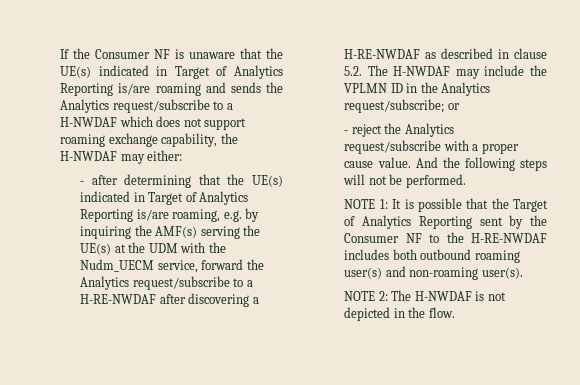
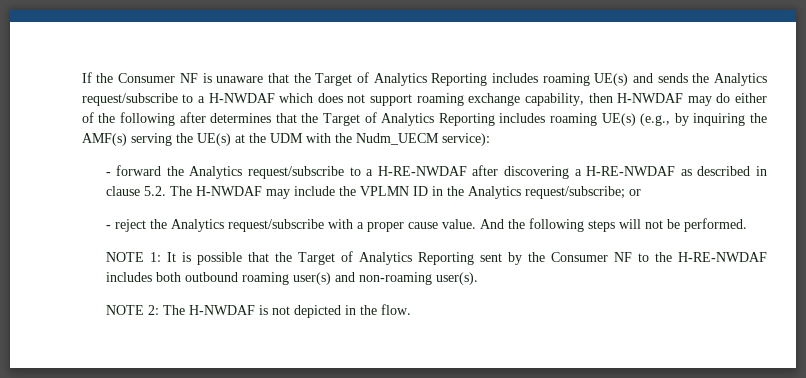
[60,65,283,79] [60,83,201,96] UE(s) indicated in Target of Analytics Reporting is/are roaming -> [315,72,629,86] Target of Analytics Reporting includes roaming UE(s)
[220,133,238,144] [60,150,183,164] [80,174,283,188] [80,191,249,205] [80,209,242,222] the H-NWDAF may either: // - after determining that the UE(s) indicated in Target of Analytics Reporting is/are roaming, e.g. -> [588,93,768,106] [81,112,671,126] then H-NWDAF may do either of the following after determines that the Target of Analytics Reporting includes roaming UE(s) (e.g.,
[157,260,198,273] service, -> [441,133,490,146] [105,172,111,176] service): // -

